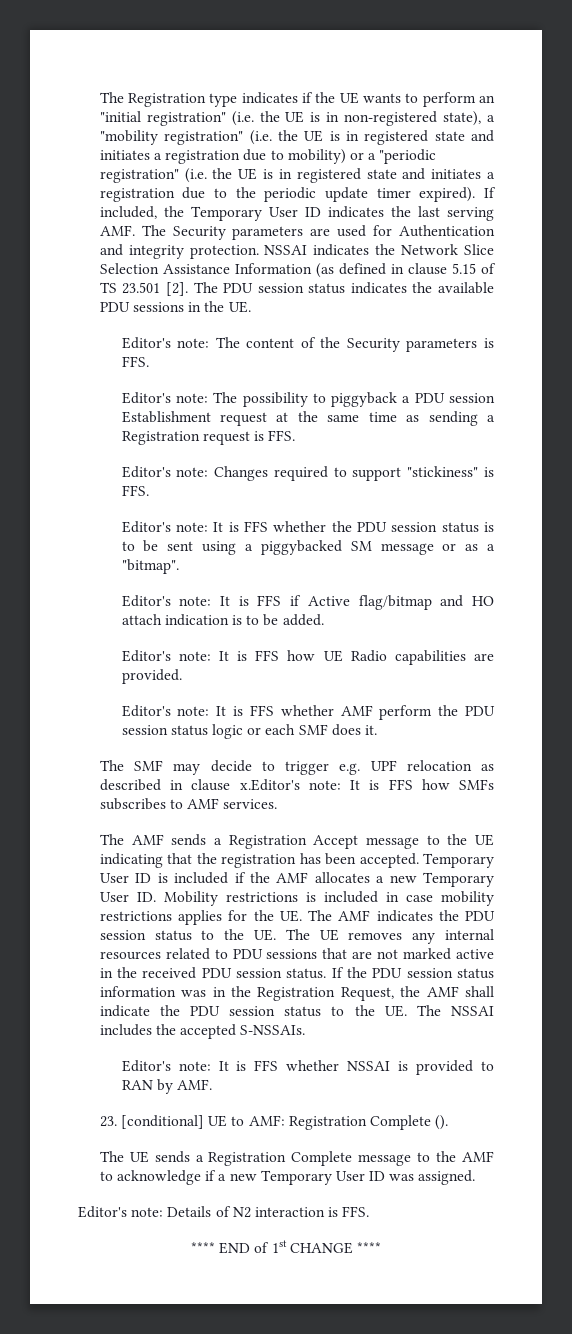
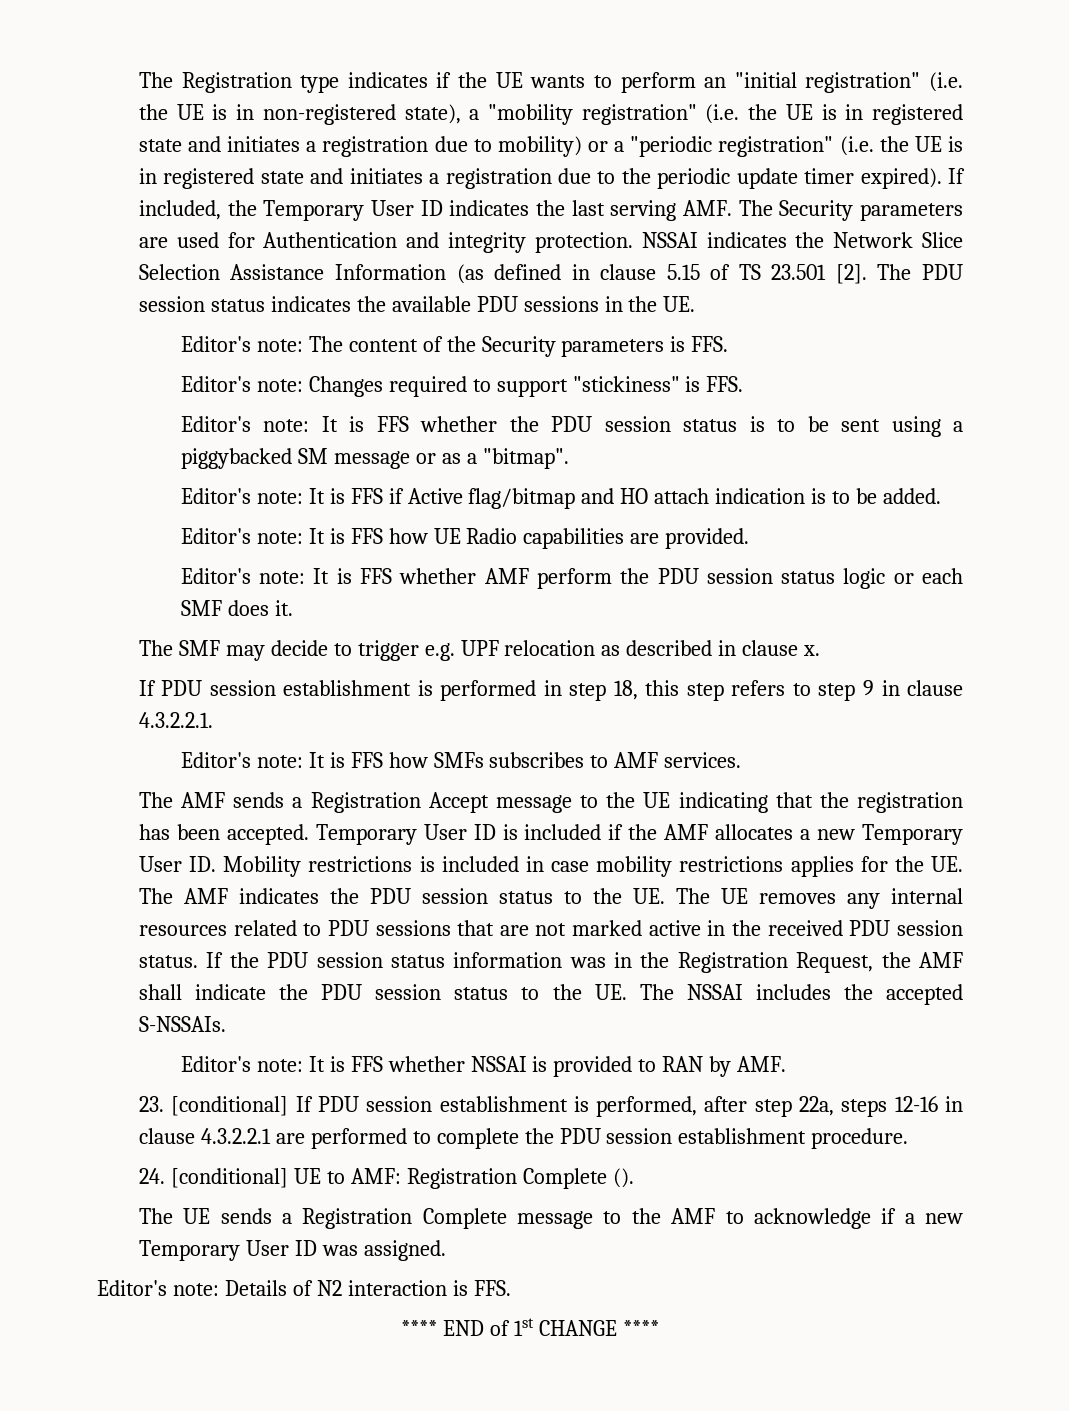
[121,392,495,407] [121,411,495,426] [121,430,296,445] // Editor's note: The possibility to piggyback a PDU session Establishment request at the same time as sending a Registration request is FFS. -> (729, 344) none
[239,779,300,791] x.Editor's -> [803,645,821,656] [138,680,964,701] [138,712,213,728] [180,752,251,768] x. // If PDU session establishment is performed in step 18, this step refers to step 9 in clause 4.3.2.2.1. // Editor's
(205, 1122) none -> [295,1096,964,1117] [138,1128,909,1149] [138,1168,288,1188] If PDU session establishment is performed, after step 22a, steps 12-16 in clause 4.3.2.2.1 are performed to complete the PDU session establishment procedure. // 24. [conditional]

